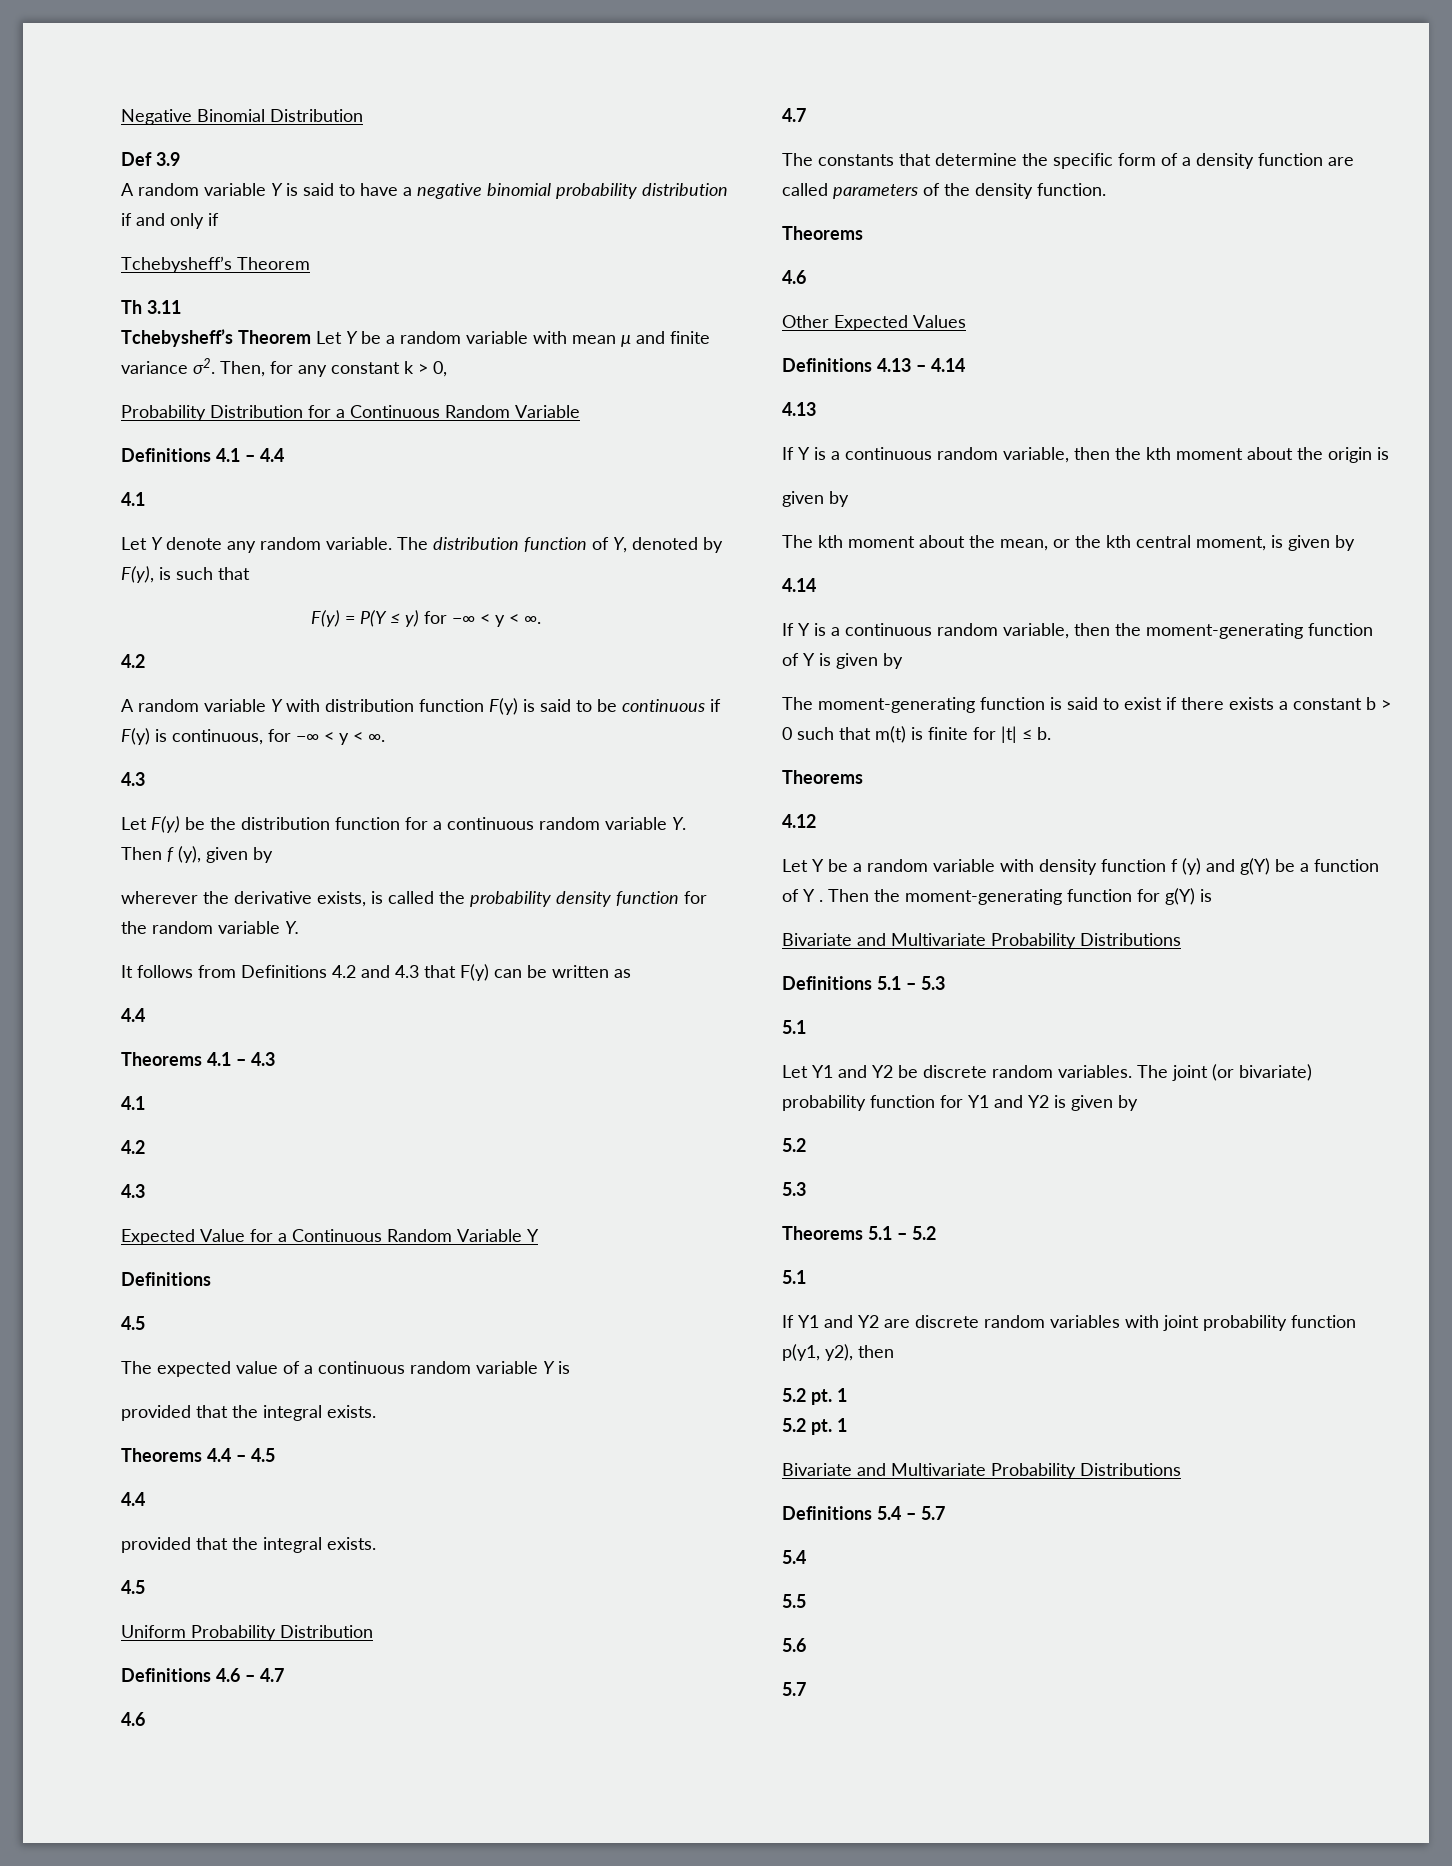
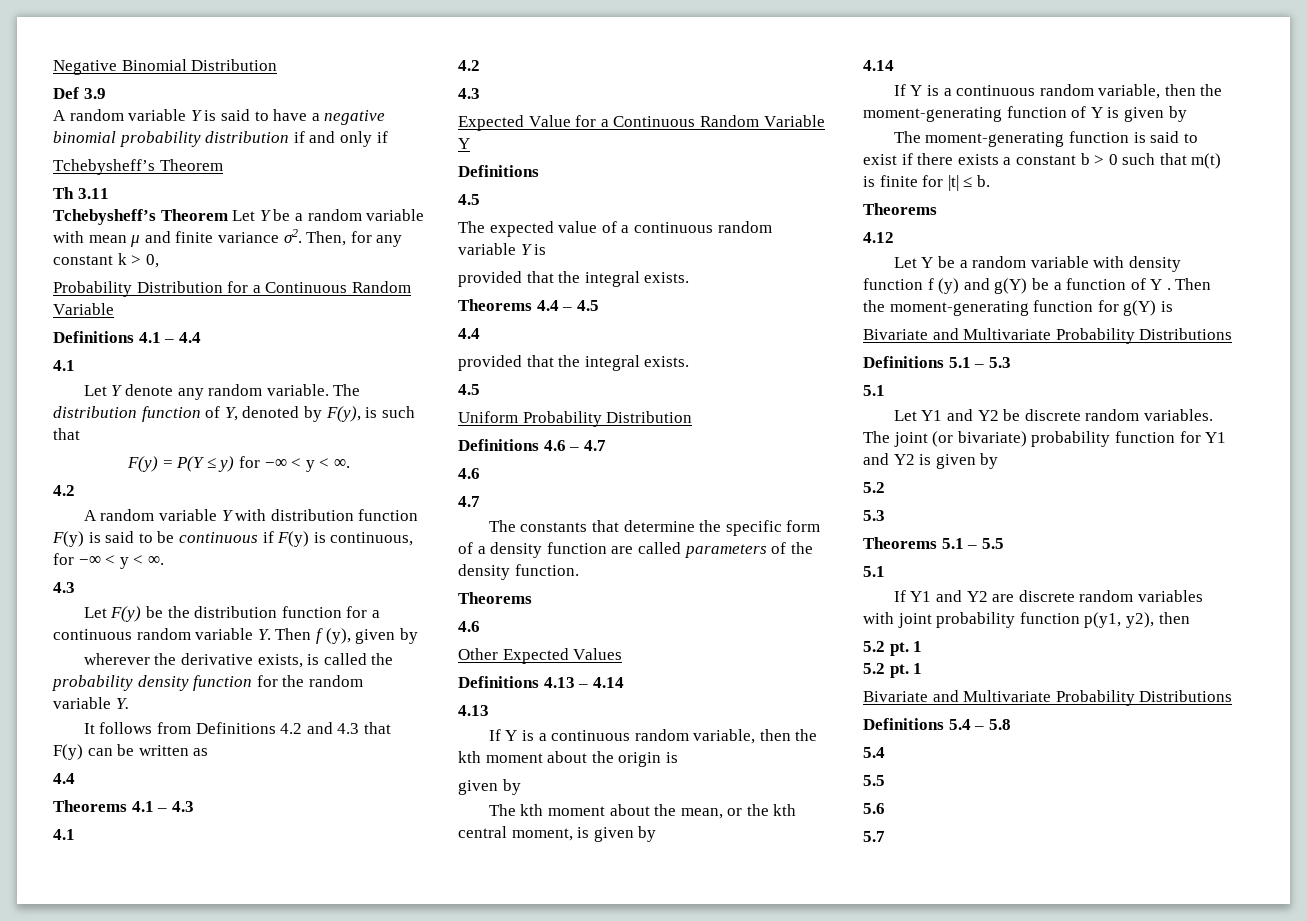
[912,1226,936,1240] 5.2 -> [981,538,1004,549] 5.5
[921,1506,945,1520] 5.7 -> [988,719,1011,730] 5.8

